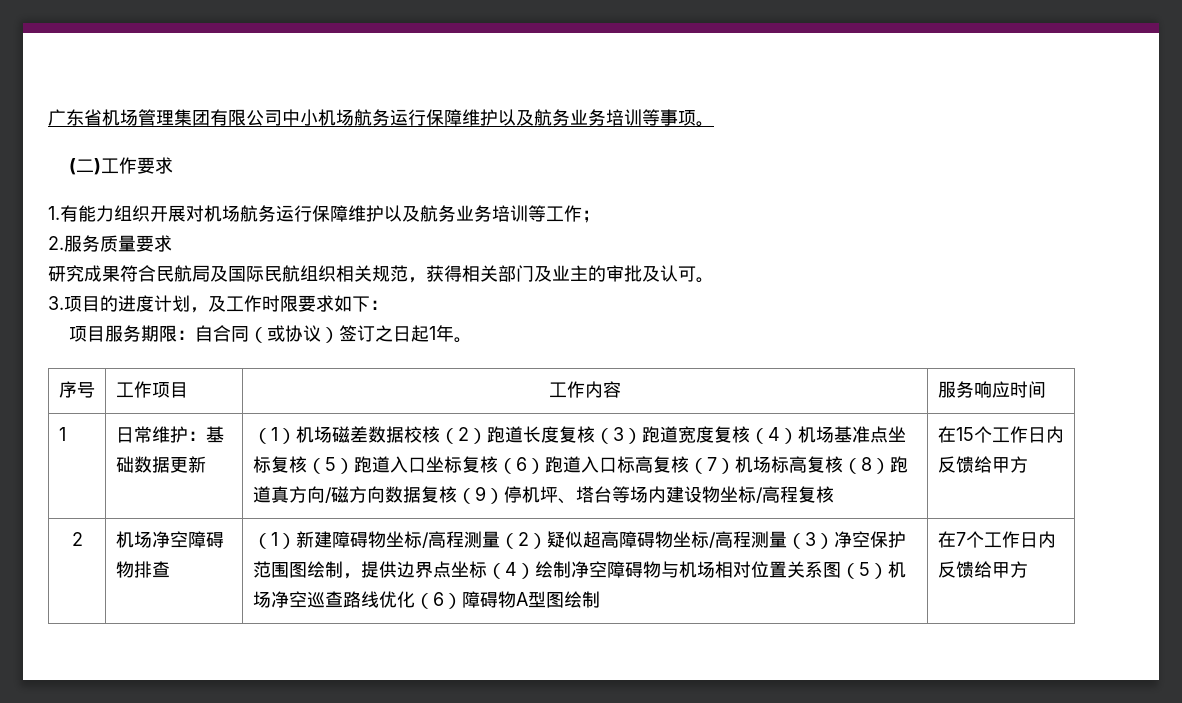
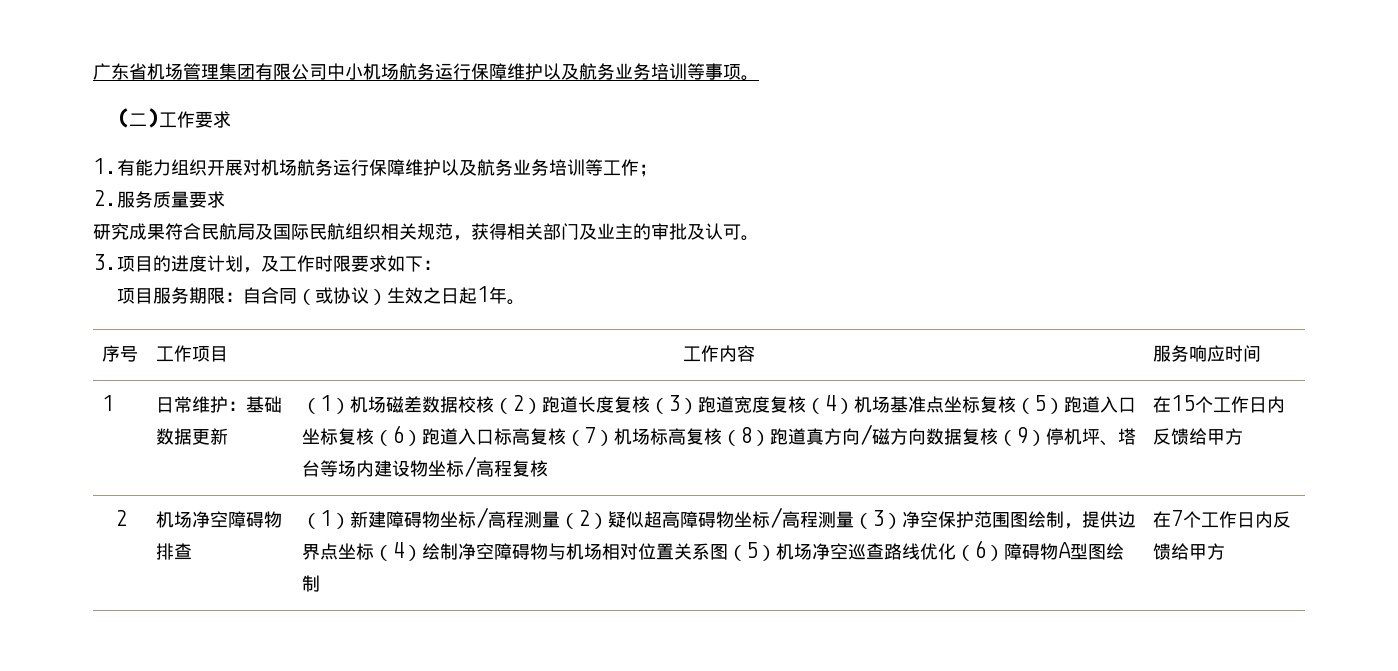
[339,325,376,342] 签订 -> [387,287,424,304] 生效

